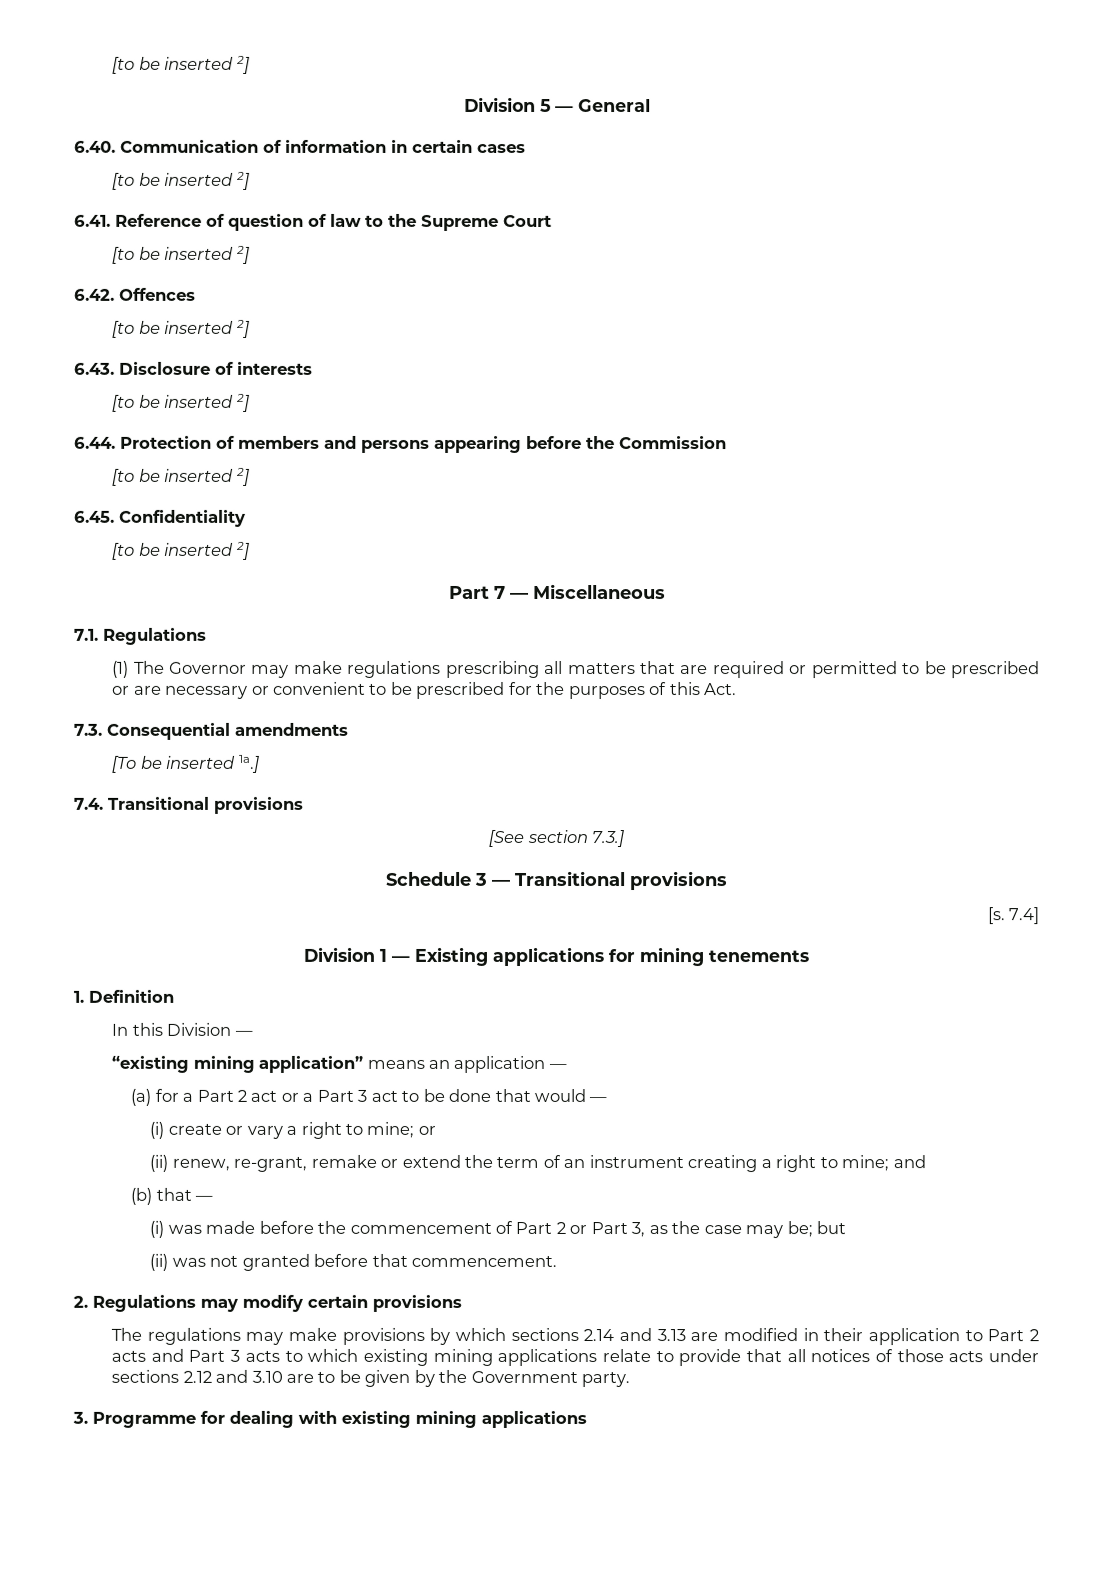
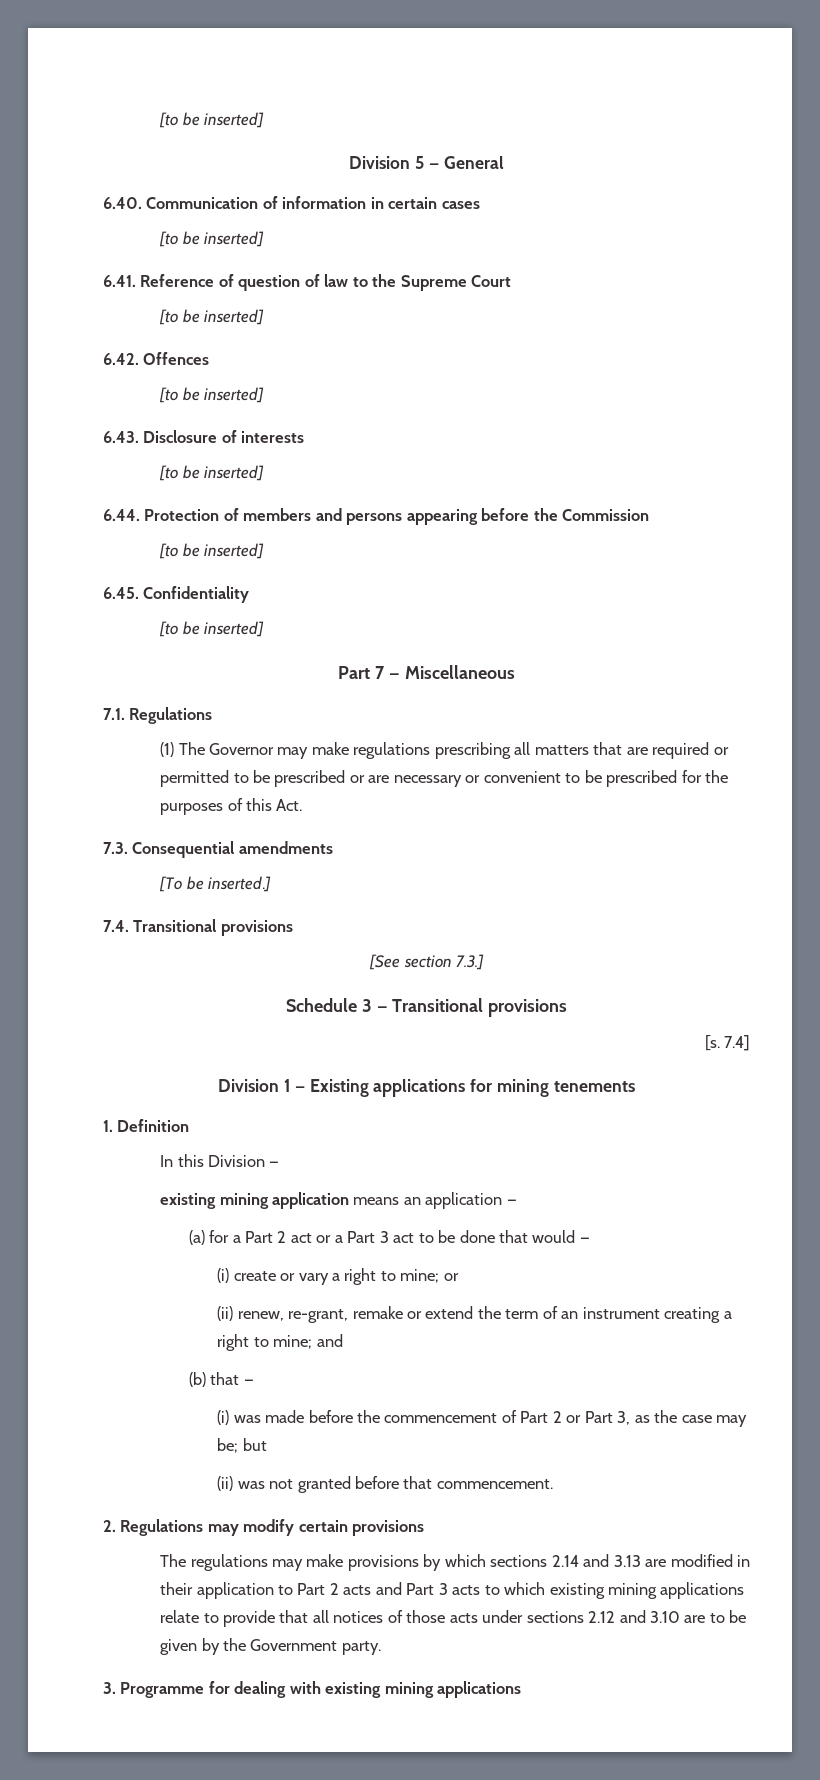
[112,55,250,74] [to be inserted 2] -> [159,112,264,128] [to be inserted]
[164,171,250,190] inserted 2] -> [203,231,264,247] inserted]
[164,245,250,264] inserted 2] -> [203,309,264,325] inserted]
[164,319,250,338] inserted 2] -> [203,387,264,403] inserted]
[164,393,250,412] inserted 2] -> [203,465,264,481] inserted]
[164,467,250,486] inserted 2] -> [203,543,264,559] inserted]
[164,541,250,560] inserted 2] -> [203,621,264,637] inserted]
[166,754,260,773] inserted 1a.] -> [207,876,271,892] inserted.]
[111,1055,364,1073] “existing mining application” -> [160,1192,349,1209] existing mining application

